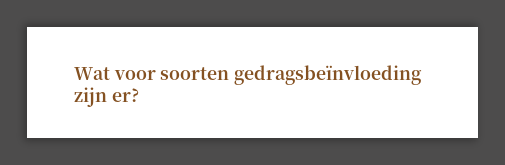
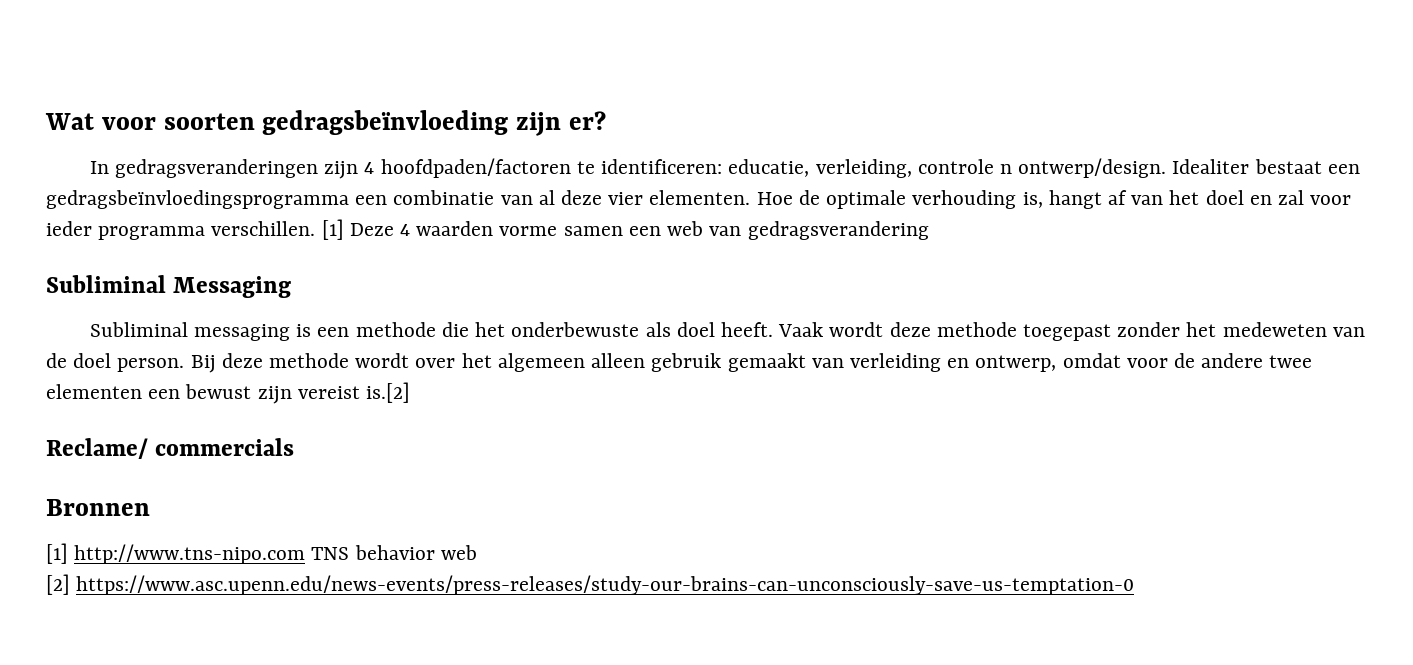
(139, 95) none -> [89,158,1360,179] [46,190,1352,209] [46,219,929,240] [46,275,292,298] [89,322,1365,341] [46,353,1313,373] [46,382,411,404] [46,438,295,459] [46,499,150,516] [46,543,477,564] [46,574,1135,595] // In gedragsveranderingen zijn 4 hoofdpaden/factoren te identificeren: educatie, verleiding, controle n ontwerp/design. Idealiter bestaat een gedragsbeïnvloedingsprogramma een combinatie van al deze vier elementen. Hoe de optimale verhouding is, hangt af van het doel en zal voor ieder programma verschillen. [1] Deze 4 waarden vorme samen een web van gedragsverandering // Subliminal Messaging // Subliminal messaging is een methode die het onderbewuste als doel heeft. Vaak wordt deze methode toegepast zonder het medeweten van de doel person. Bij deze methode wordt over het algemeen alleen gebruik gemaakt van verleiding en ontwerp, omdat voor de andere twee elementen een bewust zijn vereist is.[2] // Reclame/ commercials // Bronnen // [1] http://www.tns-nipo.com TNS behavior web // [2] https://www.asc.upenn.edu/news-events/press-releases/study-our-brains-can-unconsciously-save-us-temptation-0

